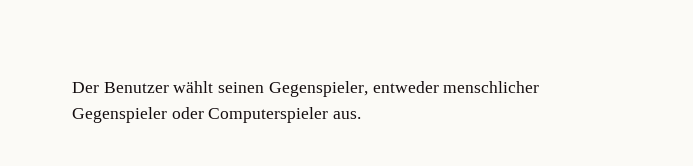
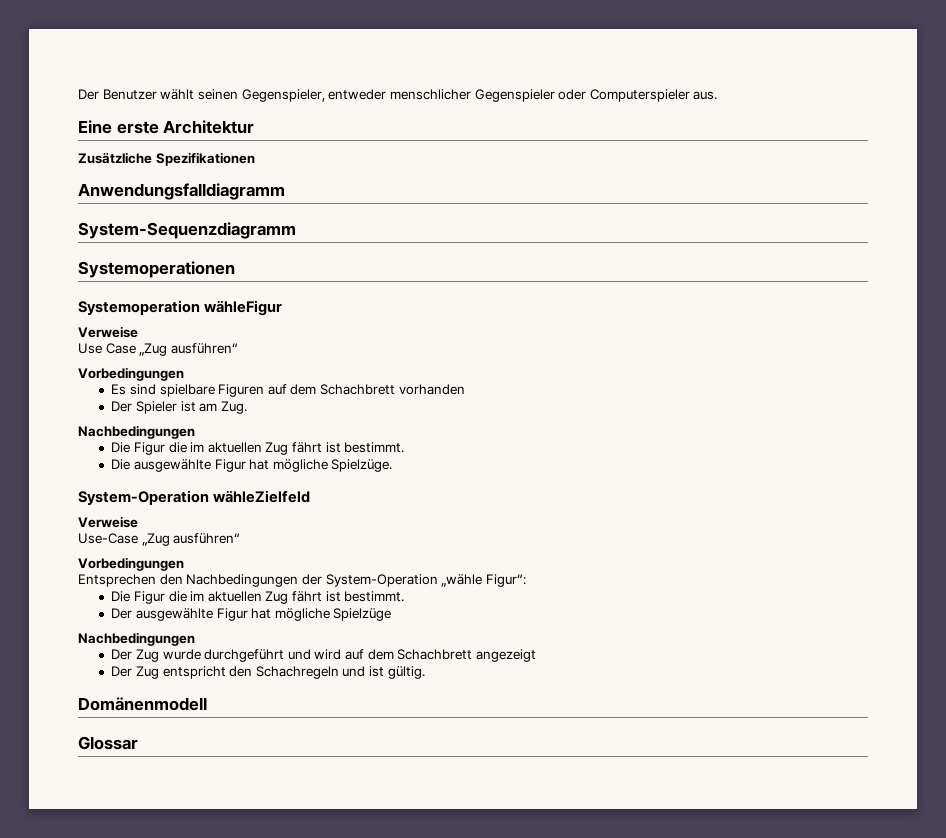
(362, 115) none -> [78,120,255,134] [78,152,255,166] [78,183,285,200] [78,222,296,239] [78,261,235,278] [78,300,283,316] [78,326,138,338] [78,343,238,356] [78,367,184,381] [111,384,465,397] [111,401,247,414] [78,425,195,439] [111,442,405,455] [111,459,393,472] [78,490,311,505] [78,516,138,528] [78,533,241,546] [78,557,184,571] [78,574,526,587] [111,591,405,604] [111,608,392,621] [78,632,195,646] [111,649,537,662] [111,666,425,679] [78,697,207,711] [78,736,138,750] // Eine erste Architektur // Zusätzliche Spezifikationen // Anwendungsfalldiagramm // System-Sequenzdiagramm // Systemoperationen // Systemoperation wähleFigur // Verweise // Use Case „Zug ausführen“ // Vorbedingungen // Es sind spielbare Figuren auf dem Schachbrett vorhanden // Der Spieler ist am Zug. // Nachbedingungen // Die Figur die im aktuellen Zug fährt ist bestimmt. // Die ausgewählte Figur hat mögliche Spielzüge. // System-Operation wähleZielfeld // Verweise // Use-Case „Zug ausführen“ // Vorbedingungen // Entsprechen den Nachbedingungen der System-Operation „wähle Figur“: // Die Figur die im aktuellen Zug fährt ist bestimmt. // Der ausgewählte Figur hat mögliche Spielzüge // Nachbedingungen // Der Zug wurde durchgeführt und wird auf dem Schachbrett angezeigt // Der Zug entspricht den Schachregeln und ist gültig. // Domänenmodell // Glossar

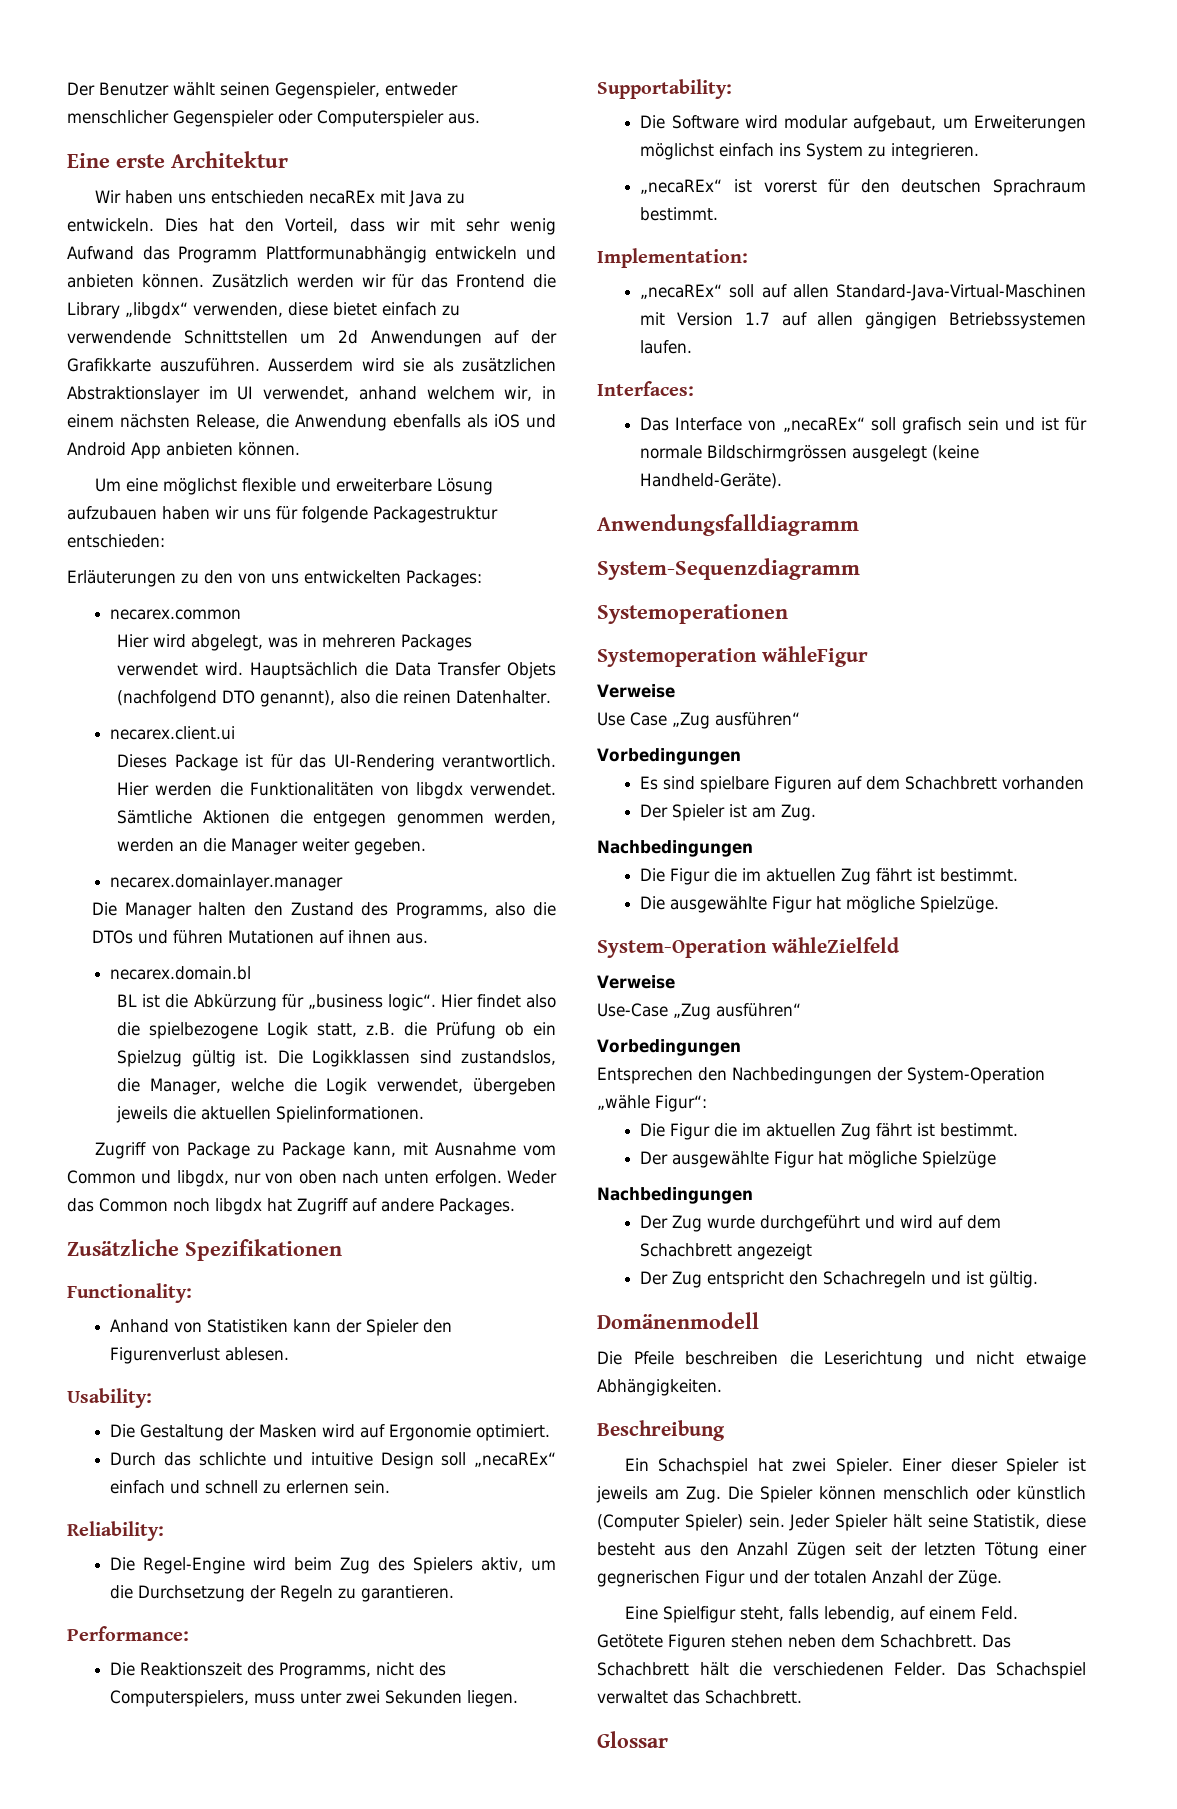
[78,152,255,166] Zusätzliche Spezifikationen -> [94,190,465,207] [67,218,556,235] [67,246,556,263] [67,274,556,288] [67,302,460,319] [67,330,558,347] [67,358,556,372] [67,386,556,403] [67,414,556,431] [67,442,300,459] [94,478,493,495] [67,506,498,523] [67,534,165,548] [67,570,482,587] [110,609,242,620] [117,634,473,651] [117,662,556,679] [117,690,552,707] [110,726,236,740] [117,754,556,771] [117,782,556,799] [117,810,556,827] [117,838,427,855] [110,874,344,891] [92,902,557,919] [92,930,429,944] [110,966,252,980] [117,994,556,1011] [117,1022,556,1039] [117,1050,556,1067] [117,1078,556,1095] [116,1106,425,1123] [94,1142,557,1159] [67,1170,558,1187] [67,1198,515,1215] [67,1239,342,1261] [67,1283,192,1303] [110,1319,453,1336] [110,1347,290,1364] [67,1388,152,1408] [110,1424,551,1441] [110,1452,556,1469] [110,1480,391,1494] [67,1521,164,1541] [110,1557,556,1574] [110,1585,455,1602] [67,1626,189,1641] [110,1662,447,1679] [110,1690,519,1707] [597,79,732,99] [640,115,1086,132] [640,143,980,160] [640,179,1086,196] [640,207,719,221] [597,248,748,268] [640,284,1086,301] [640,312,1086,329] [640,340,693,354] [597,381,694,396] [640,417,1087,434] [640,445,980,462] [640,473,783,489] Wir haben uns entschieden necaREx mit Java zu entwickeln. Dies hat den Vorteil, dass wir mit sehr wenig Aufwand das Programm Plattformunabhängig entwickeln und anbieten können. Zusätzlich werden wir für das Frontend die Library „libgdx“ verwenden, diese bietet einfach zu verwendende Schnittstellen um 2d Anwendungen auf der Grafikkarte auszuführen. Ausserdem wird sie als zusätzlichen Abstraktionslayer im UI verwendet, anhand welchem wir, in einem nächsten Release, die Anwendung ebenfalls als iOS und Android App anbieten können. // Um eine möglichst flexible und erweiterbare Lösung aufzubauen haben wir uns für folgende Packagestruktur entschieden: // Erläuterungen zu den von uns entwickelten Packages: // necarex.common // Hier wird abgelegt, was in mehreren Packages verwendet wird. Hauptsächlich die Data Transfer Objets (nachfolgend DTO genannt), also die reinen Datenhalter. // necarex.client.ui // Dieses Package ist für das UI-Rendering verantwortlich. Hier werden die Funktionalitäten von libgdx verwendet. Sämtliche Aktionen die entgegen genommen werden, werden an die Manager weiter gegeben. // necarex.domainlayer.manager // Die Manager halten den Zustand des Programms, also die DTOs und führen Mutationen auf ihnen aus. // necarex.domain.bl // BL ist die Abkürzung für „business logic“. Hier findet also die spielbezogene Logik statt, z.B. die Prüfung ob ein Spielzug gültig ist. Die Logikklassen sind zustandslos, die Manager, welche die Logik verwendet, übergeben jeweils die aktuellen Spielinformationen. // Zugriff von Package zu Package kann, mit Ausnahme vom Common und libgdx, nur von oben nach unten erfolgen. Weder das Common noch libgdx hat Zugriff auf andere Packages. // Zusätzliche Spezifikationen // Functionality: // Anhand von Statistiken kann der Spieler den Figurenverlust ablesen. // Usability: // Die Gestaltung der Masken wird auf Ergonomie optimiert. // Durch das schlichte und intuitive Design soll „necaREx“ einfach und schnell zu erlernen sein. // Reliability: // Die Regel-Engine wird beim Zug des Spielers aktiv, um die Durchsetzung der Regeln zu garantieren. // Performance: // Die Reaktionszeit des Programms, nicht des Computerspielers, muss unter zwei Sekunden liegen. // Supportability: // Die Software wird modular aufgebaut, um Erweiterungen möglichst einfach ins System zu integrieren. // „necaREx“ ist vorerst für den deutschen Sprachraum bestimmt. // Implementation: // „necaREx“ soll auf allen Standard-Java-Virtual-Maschinen mit Version 1.7 auf allen gängigen Betriebssystemen laufen. // Interfaces: // Das Interface von „necaREx“ soll grafisch sein und ist für normale Bildschirmgrössen ausgelegt (keine Handheld-Geräte).
(207, 704) none -> [597,1351,1086,1368] [597,1379,722,1396] [597,1420,725,1441] [624,1458,1086,1475] [596,1486,1086,1503] [597,1514,1086,1531] [597,1542,1087,1559] [597,1570,1002,1587] [624,1606,1018,1623] [597,1634,1011,1651] [597,1662,1086,1679] [597,1690,802,1704] // Die Pfeile beschreiben die Leserichtung und nicht etwaige Abhängigkeiten. // Beschreibung // Ein Schachspiel hat zwei Spieler. Einer dieser Spieler ist jeweils am Zug. Die Spieler können menschlich oder künstlich (Computer Spieler) sein. Jeder Spieler hält seine Statistik, diese besteht aus den Anzahl Zügen seit der letzten Tötung einer gegnerischen Figur und der totalen Anzahl der Züge. // Eine Spielfigur steht, falls lebendig, auf einem Feld. Getötete Figuren stehen neben dem Schachbrett. Das Schachbrett hält die verschiedenen Felder. Das Schachspiel verwaltet das Schachbrett.

